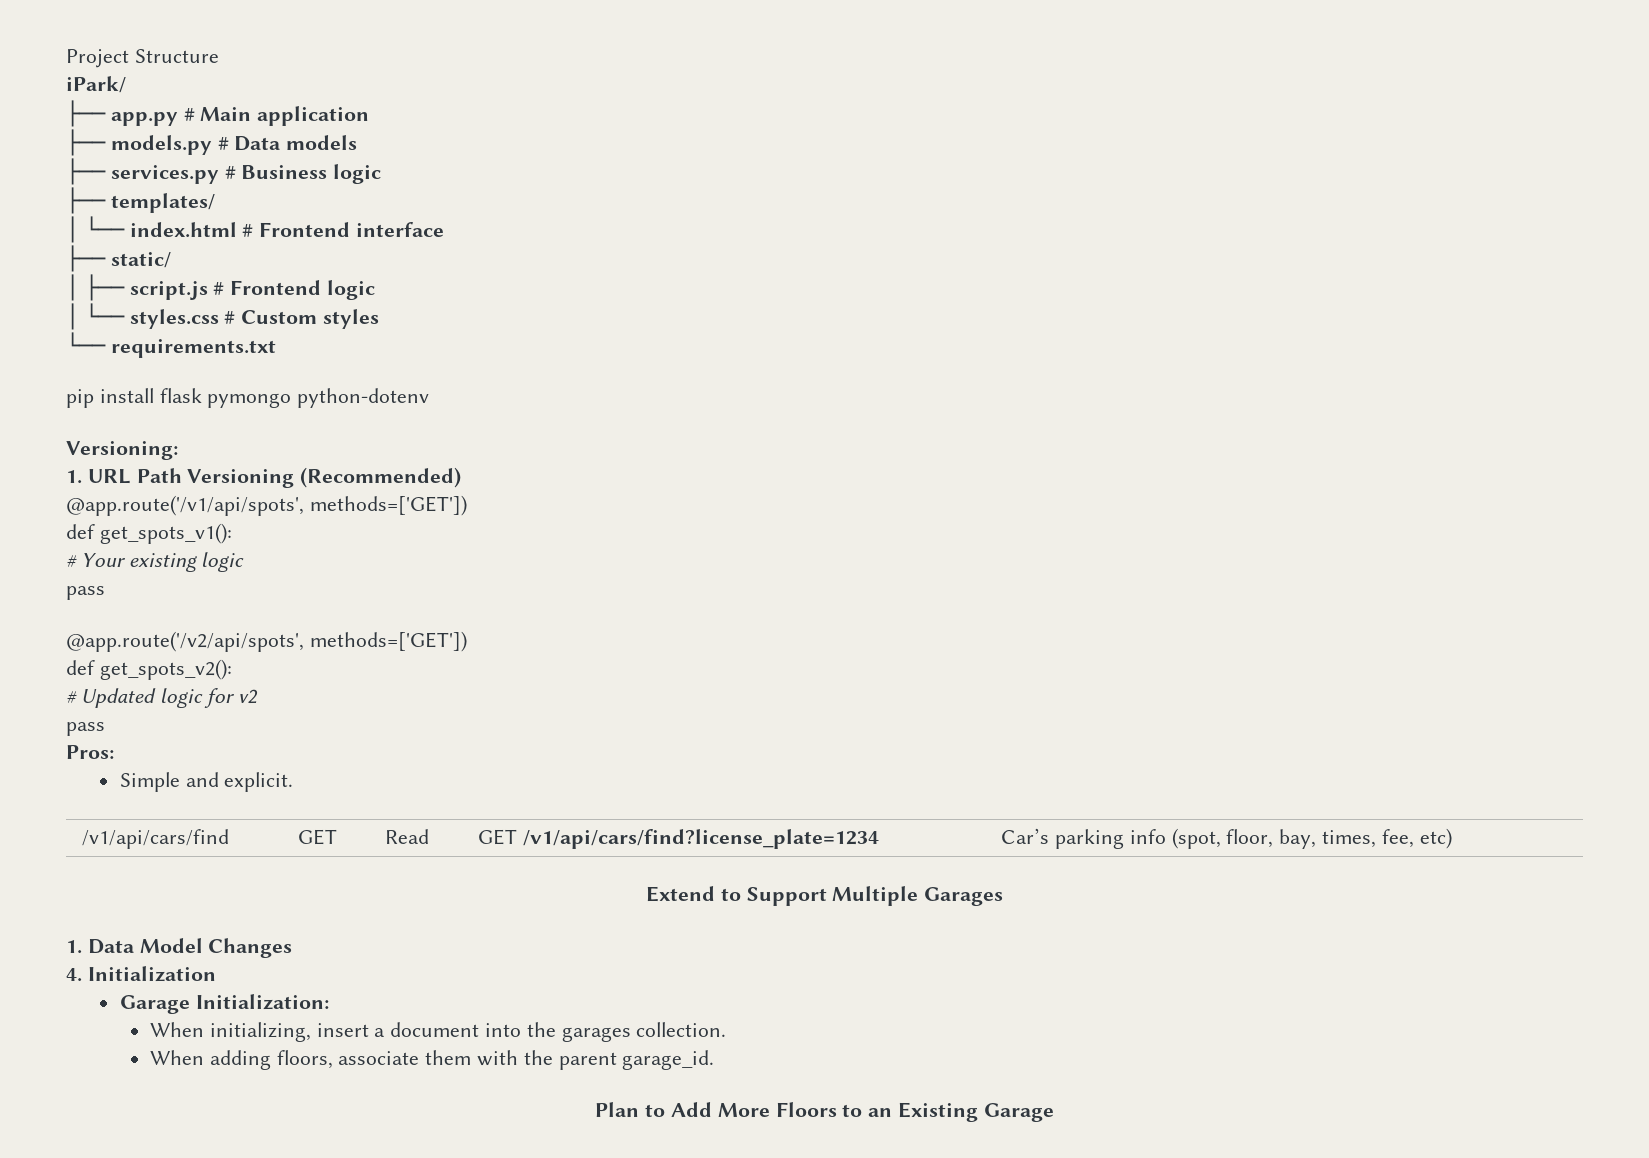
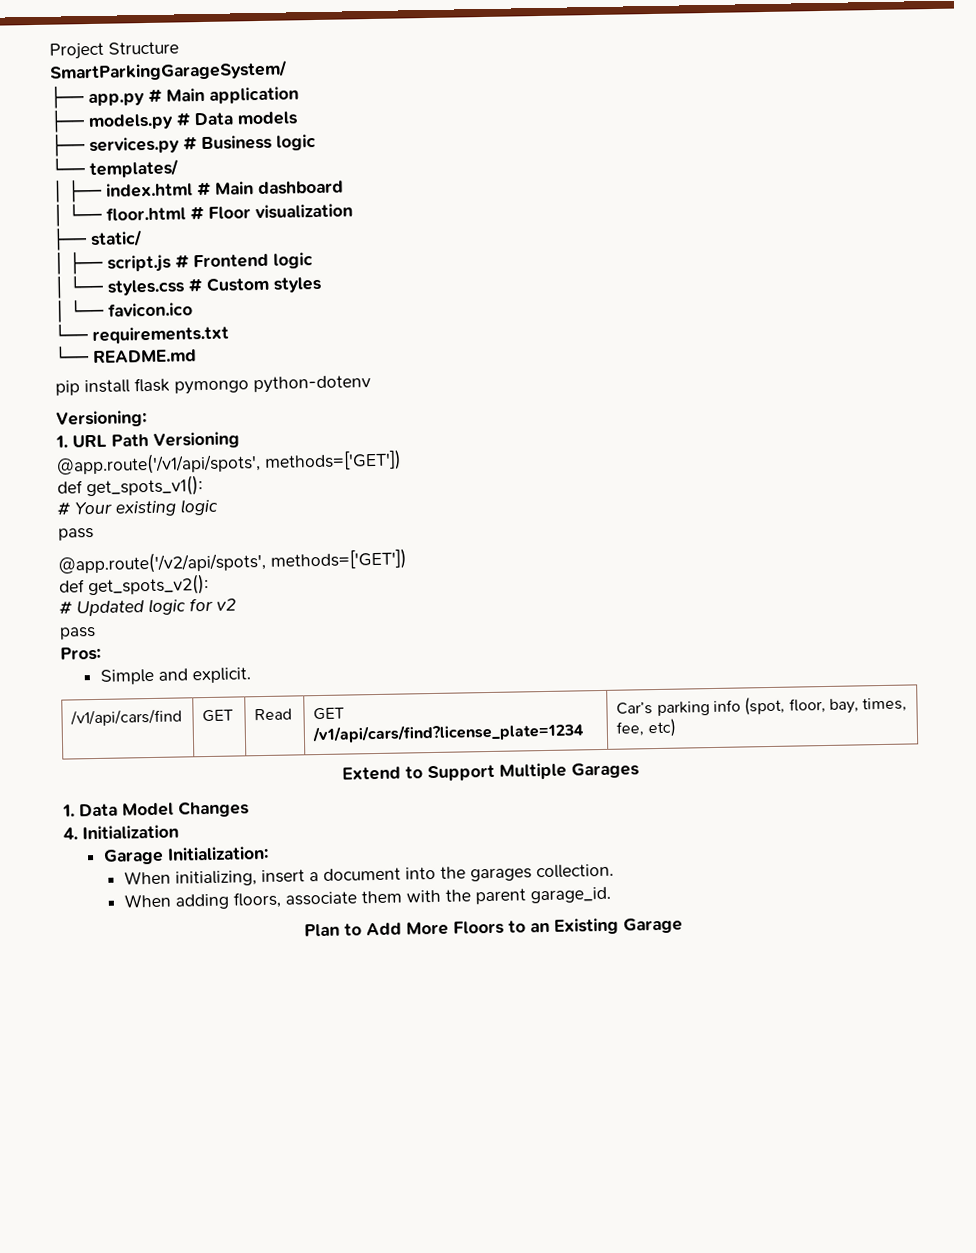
[66,76,126,93] iPark/ -> [49,60,288,82] SmartParkingGarageSystem/
[66,187,106,214] ├── -> [51,158,86,176] └──
[84,216,125,237] └── -> [67,179,103,203] ├──
[259,222,445,237] Frontend interface -> [215,180,344,196] [52,203,353,227] Main dashboard // │ └── floor.html # Floor visualization
(380, 319) none -> [54,299,193,323] // │ └── favicon.ico
(276, 348) none -> [54,346,197,364] // └── README.md
[300,467,462,488] (Recommended) -> (240, 440) none

